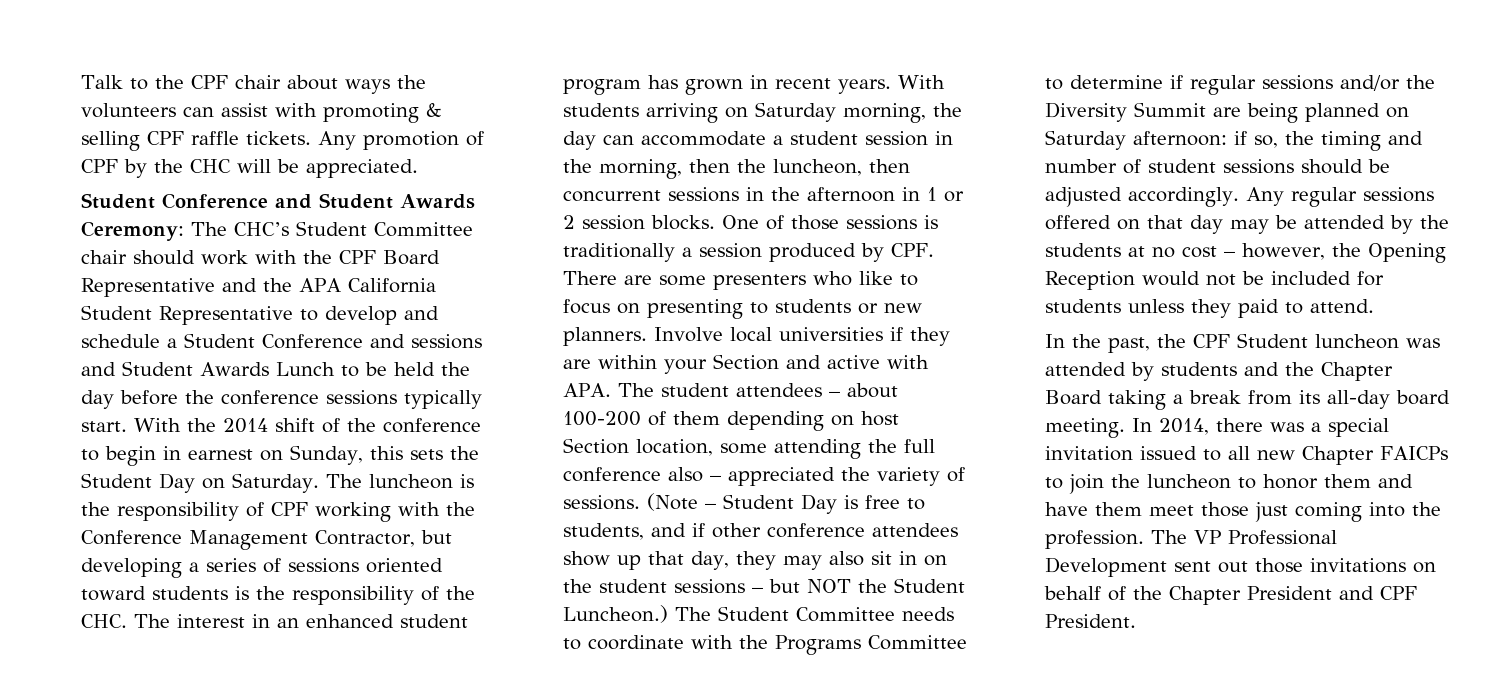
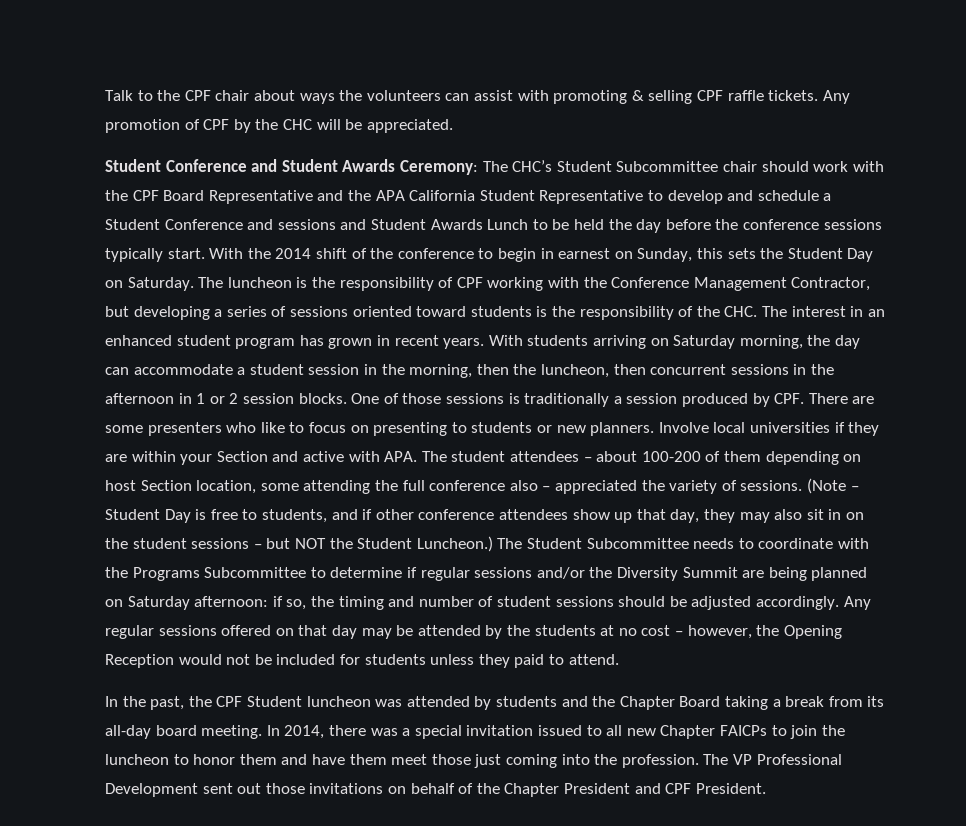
[374,222,474,237] Committee -> [616,161,719,172] Subcommittee
[796,607,896,622] Committee -> [586,538,689,549] Subcommittee
[868,635,968,650] Committee -> [204,567,307,578] Subcommittee

